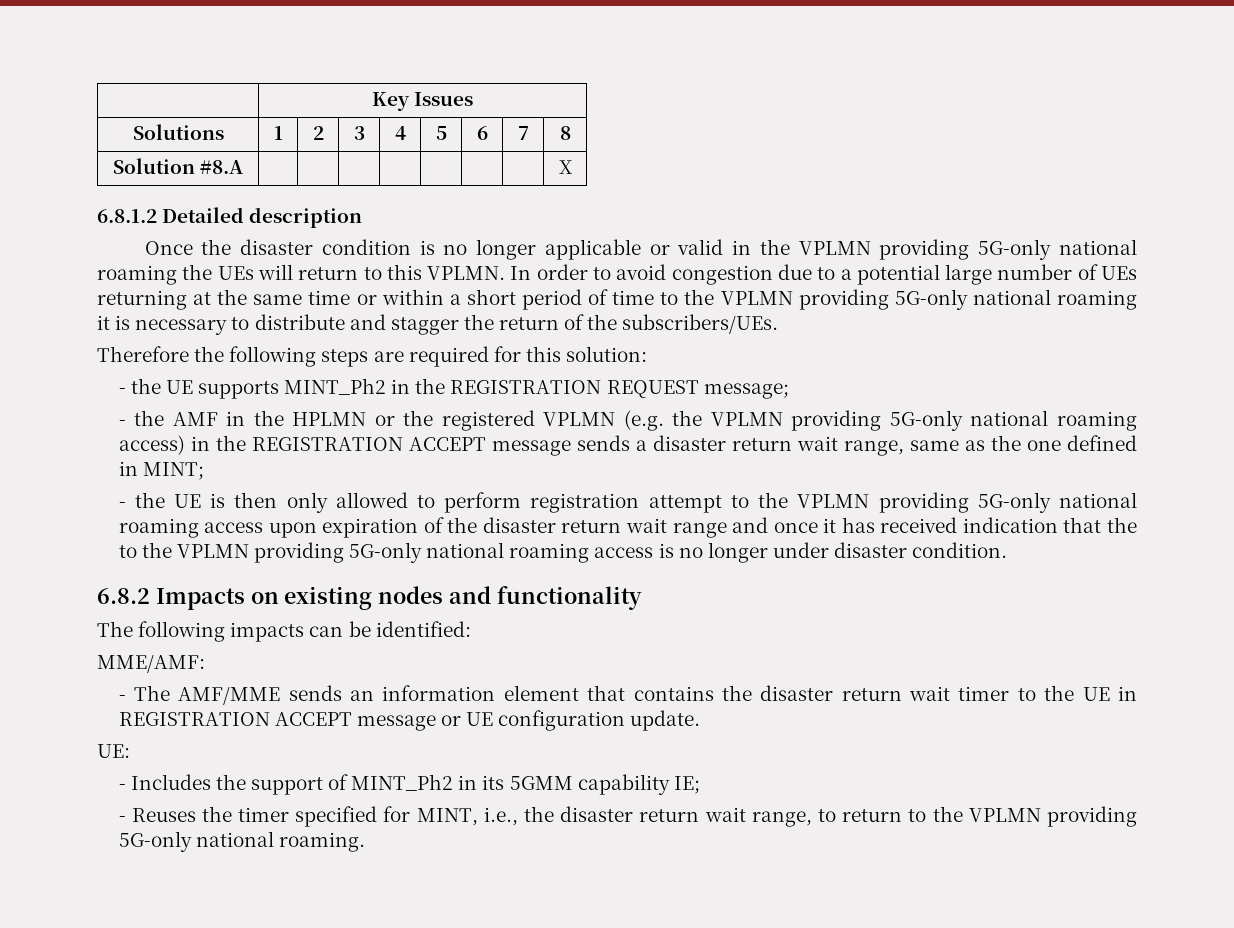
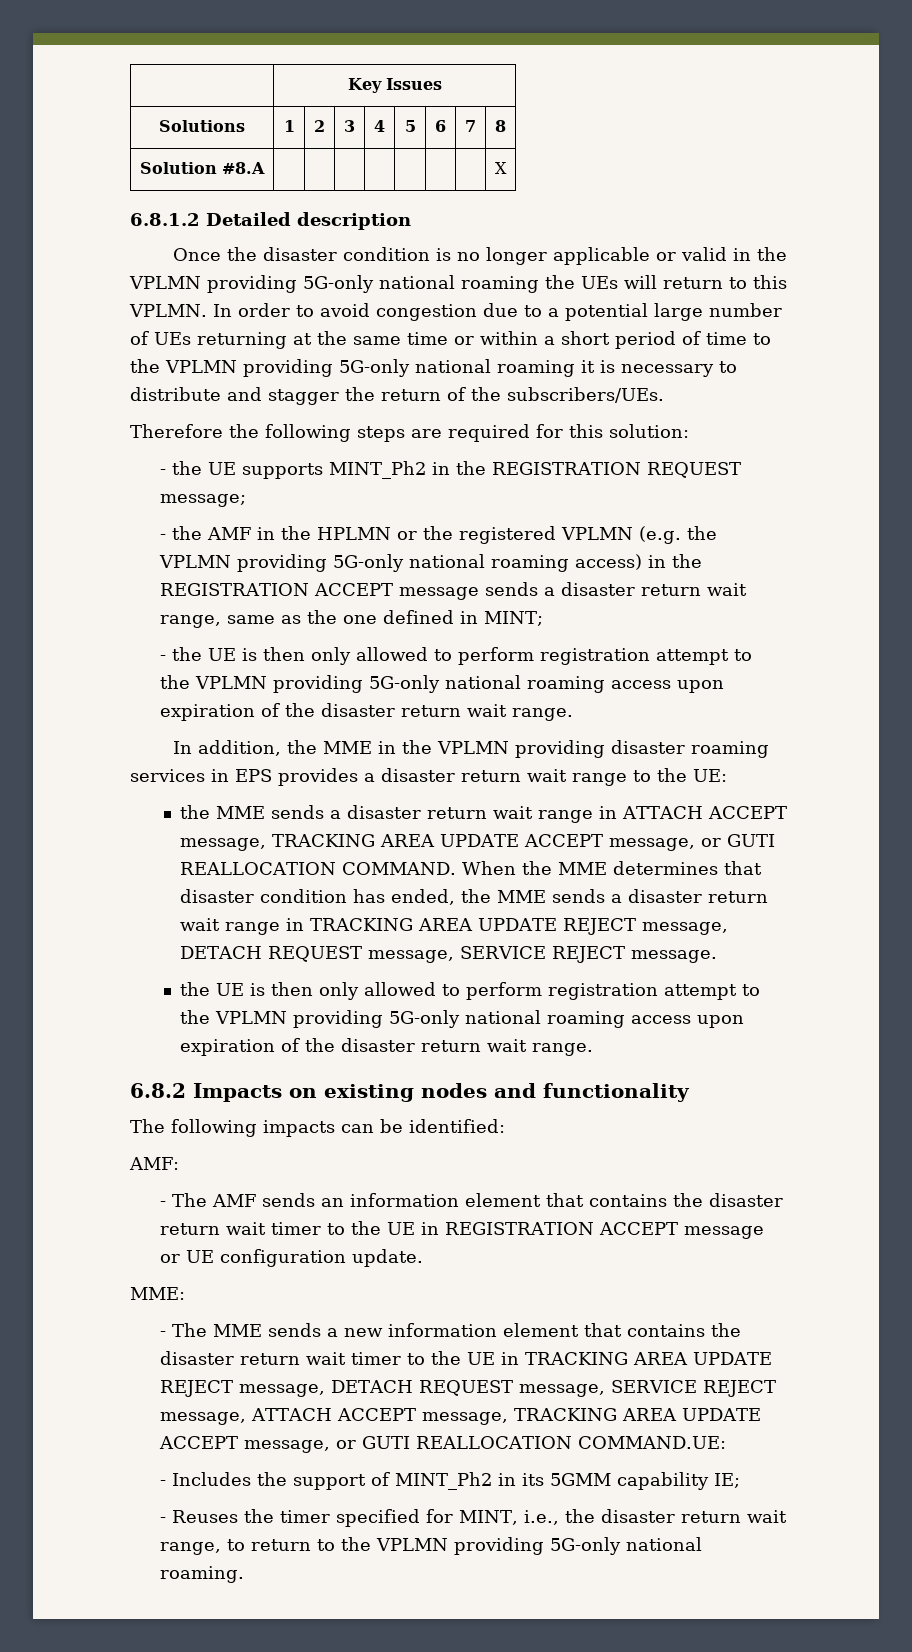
[672,517,1138,538] [118,542,1008,563] range and once it has received indication that the to the VPLMN providing 5G-only national roaming access is no longer under disaster condition. -> [512,708,574,721] [173,740,770,758] [130,768,727,786] [180,805,788,823] [180,834,776,851] [180,861,763,875] [180,889,769,905] [180,918,729,935] [180,946,718,963] [180,982,761,1000] [180,1010,745,1028] [180,1038,594,1056] range. // In addition, the MME in the VPLMN providing disaster roaming services in EPS provides a disaster return wait range to the UE: // the MME sends a disaster return wait range in ATTACH ACCEPT message, TRACKING AREA UPDATE ACCEPT message, or GUTI REALLOCATION COMMAND. When the MME determines that disaster condition has ended, the MME sends a disaster return wait range in TRACKING AREA UPDATE REJECT message, DETACH REQUEST message, SERVICE REJECT message. // the UE is then only allowed to perform registration attempt to the VPLMN providing 5G-only national roaming access upon expiration of the disaster return wait range.
[97,655,205,673] [118,685,281,705] MME/AMF: // - The AMF/MME -> [129,1157,179,1170] [160,1193,257,1207] AMF: // - The AMF
[97,744,130,758] UE: -> [130,1287,185,1300] [160,1323,742,1337] [160,1351,773,1365] [160,1380,777,1397] [160,1408,762,1425] [159,1436,727,1453] MME: // - The MME sends a new information element that contains the disaster return wait timer to the UE in TRACKING AREA UPDATE REJECT message, DETACH REQUEST message, SERVICE REJECT message, ATTACH ACCEPT message, TRACKING AREA UPDATE ACCEPT message, or GUTI REALLOCATION COMMAND.UE:

